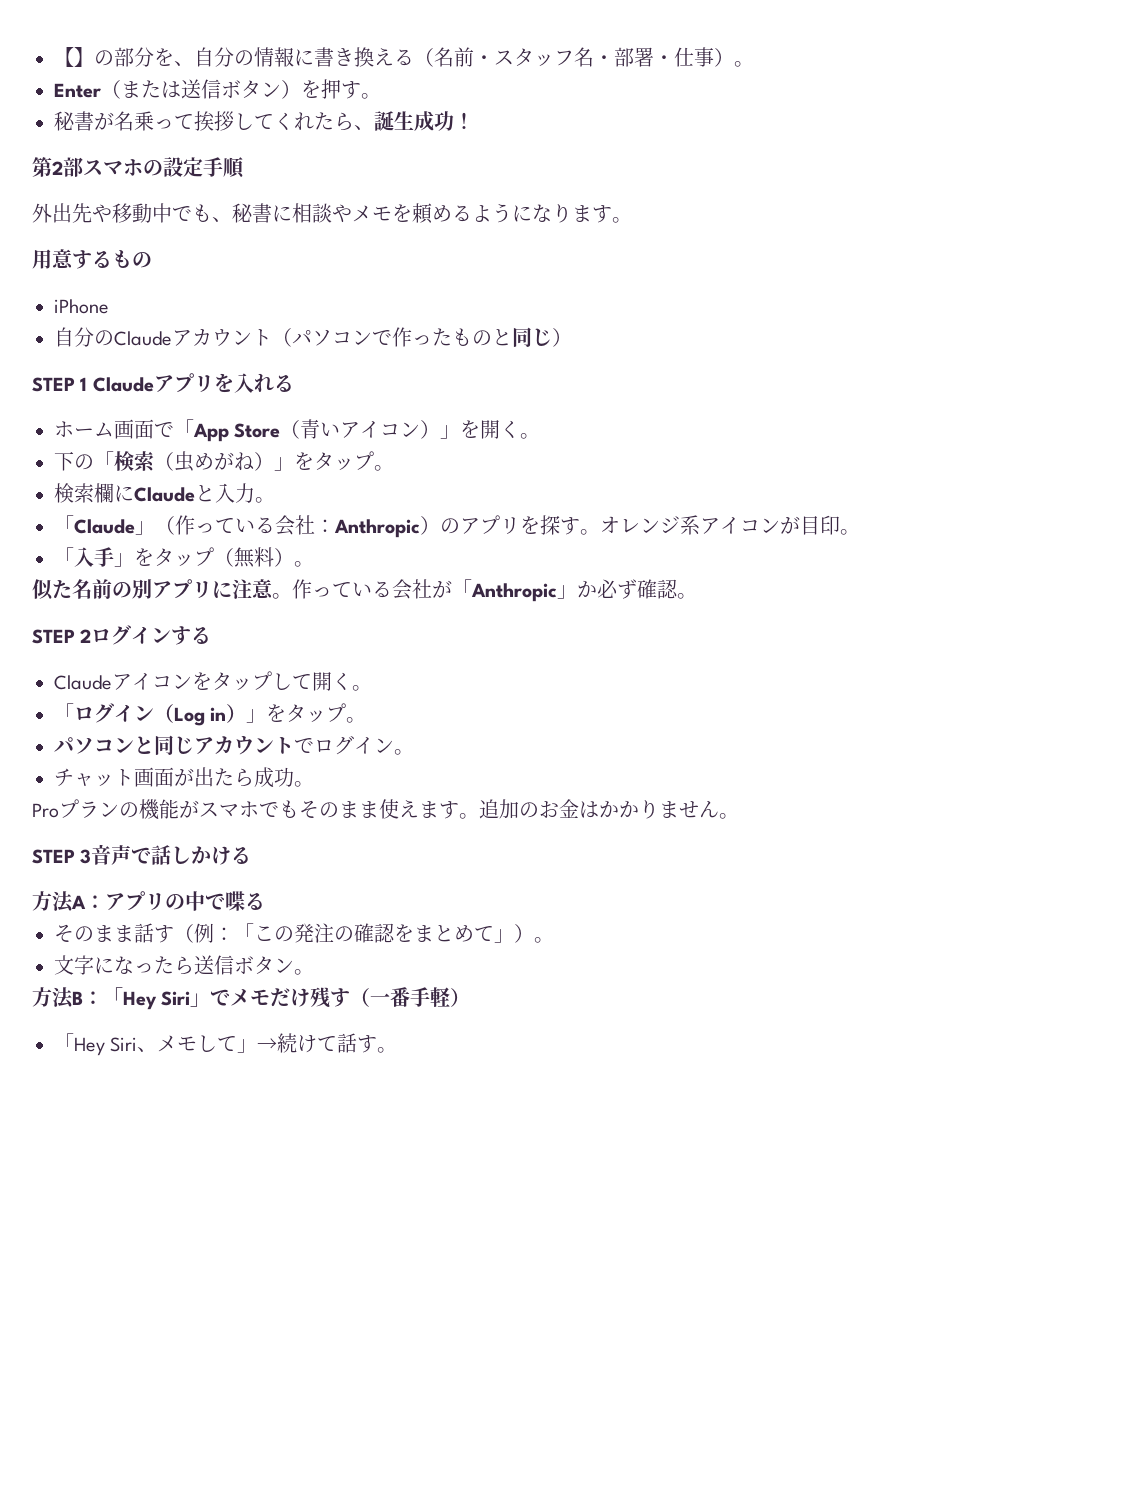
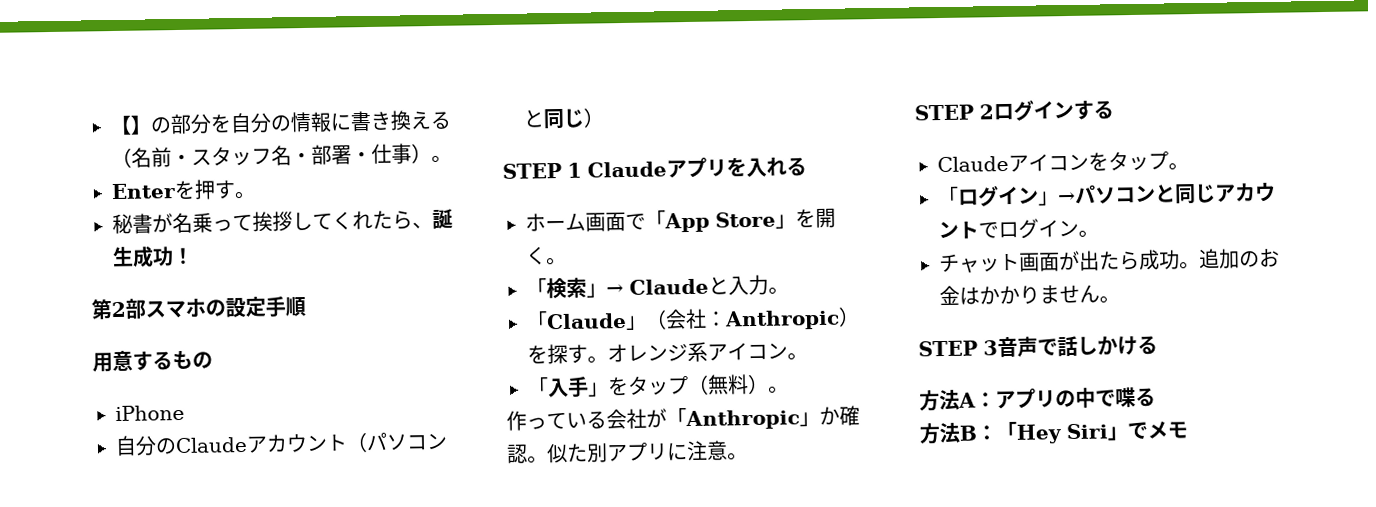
[174,61,194,66] 、 -> (232, 123) none
[101,79,301,99] （または送信ボタン） -> (176, 191) none
[32,203,632,224] // 外出先や移動中でも、秘書に相談やメモを頼めるようになります。 -> (306, 306) none
[372,327,492,347] で作ったもの -> (448, 441) none
[280,419,441,439] （青いアイコン） -> (776, 219) none
[54,451,394,472] [54,483,134,503] 下の「検索（虫めがね）」をタップ。 // 検索欄に -> [526,277,624,299] 「検索」→
[175,515,275,535] 作っている -> (667, 319) none
[440,515,520,534] のアプリ -> (860, 316) none
[780,515,840,535] が目印 -> (788, 350) none
[32,579,292,600] 似た名前の別アプリに注意。 -> (789, 389) none
[597,579,637,599] 必ず -> (840, 415) none
(697, 596) none -> [546,440,748,464] 似た別アプリに注意。
[272,672,352,691] して開く -> (1169, 160) none
[154,703,367,726] （Log in）」をタップ。 // -> [1038,191,1076,206] 」→
[32,799,479,820] // Proプランの機能がスマホでもそのまま使えます。 -> (1200, 265) none
[54,923,554,943] [54,955,314,975] // そのまま話す（例：「この発注の確認をまとめて」）。 // 文字になったら送信ボタン。 -> (1156, 397) none
[270,987,471,1008] [54,1033,398,1056] だけ残す（一番手軽） // 「Hey Siri、メモして」→続けて話す。 -> (1188, 430) none

